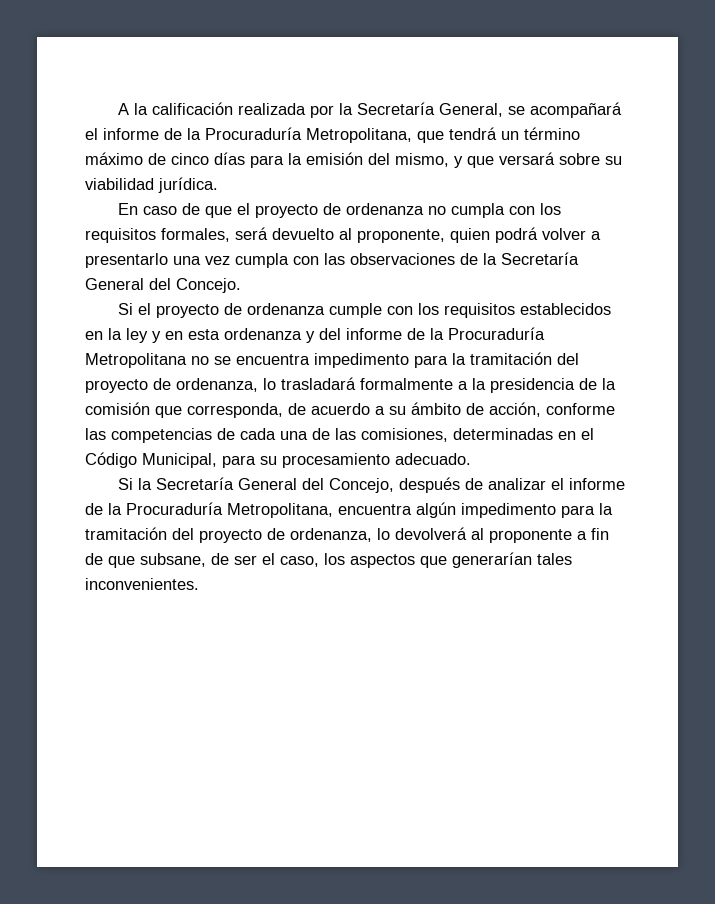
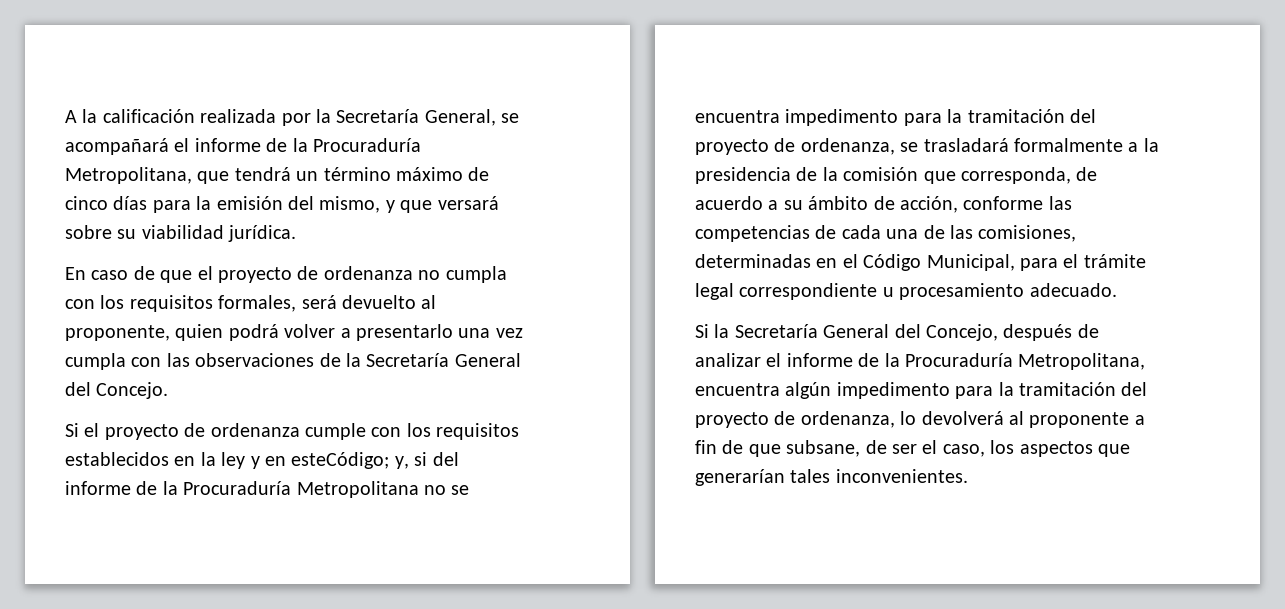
[188,328,315,343] esta ordenanza y -> [291,452,428,469] esteCódigo; y, si
[263,378,276,390] lo -> [900,142,919,152] se
[260,456,277,465] su -> [1063,254,1146,268] [695,283,894,300] el trámite legal correspondiente u

